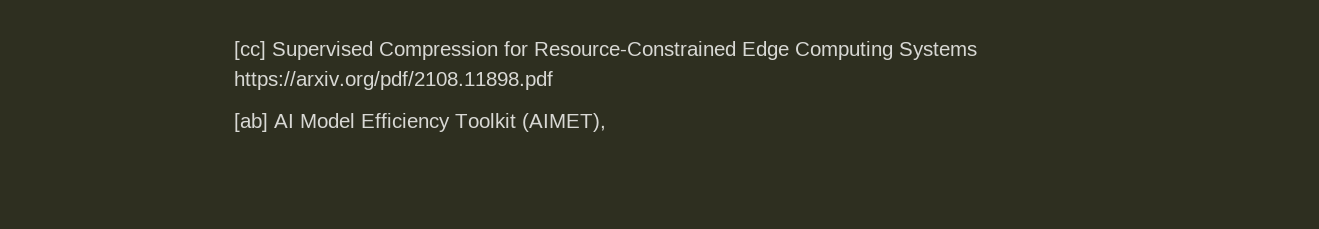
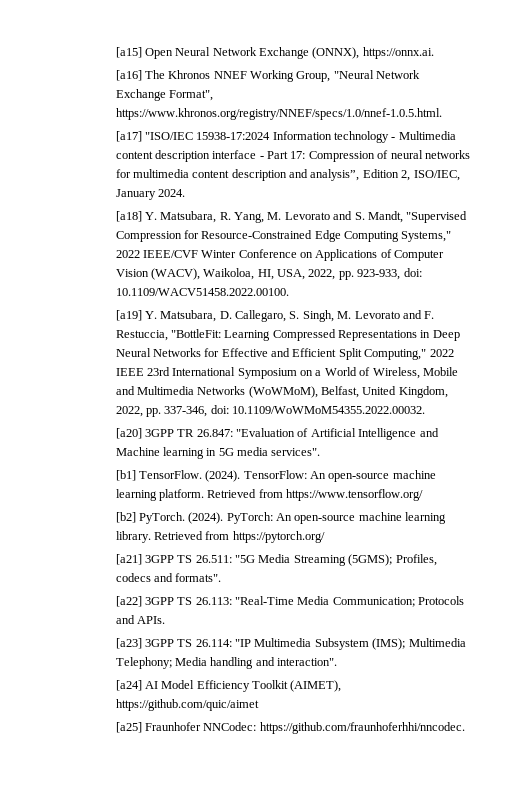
[234,41,374,60] [cc] Supervised -> [115,47,434,59] [115,70,421,82] [115,89,213,101] [115,108,442,120] [115,131,456,143] [115,150,470,162] [115,169,460,181] [115,189,185,200] [115,211,468,223] [a15] Open Neural Network Exchange (ONNX), https://onnx.ai. // [a16] The Khronos NNEF Working Group, "Neural Network Exchange Format", https://www.khronos.org/registry/NNEF/specs/1.0/nnef-1.0.5.html. // [a17] "ISO/IEC 15938-17:2024 Information technology - Multimedia content description interface - Part 17: Compression of neural networks for multimedia content description and analysis”, Edition 2, ISO/IEC, January 2024. // [a18] Y. Matsubara, R. Yang, M. Levorato and S. Mandt, "Supervised
[899,42,978,60] [234,71,554,90] [234,113,269,132] Systems https://arxiv.org/pdf/2108.11898.pdf // [ab] -> [401,231,452,242] [115,249,445,261] [115,268,422,280] [115,288,289,296] [115,310,435,322] [115,329,460,341] [115,348,454,360] [115,367,458,379] [115,386,448,398] [115,405,426,417] [115,428,439,440] [115,447,321,459] [115,470,436,482] [115,489,424,501] [115,512,447,524] [115,531,325,543] [115,554,437,566] [115,573,222,582] [115,596,465,607] [115,615,165,624] [115,638,466,650] [115,657,338,669] [115,680,142,691] Systems," 2022 IEEE/CVF Winter Conference on Applications of Computer Vision (WACV), Waikoloa, HI, USA, 2022, pp. 923-933, doi: 10.1109/WACV51458.2022.00100. // [a19] Y. Matsubara, D. Callegaro, S. Singh, M. Levorato and F. Restuccia, "BottleFit: Learning Compressed Representations in Deep Neural Networks for Effective and Efficient Split Computing," 2022 IEEE 23rd International Symposium on a World of Wireless, Mobile and Multimedia Networks (WoWMoM), Belfast, United Kingdom, 2022, pp. 337-346, doi: 10.1109/WoWMoM54355.2022.00032. // [a20] 3GPP TR 26.847: "Evaluation of Artificial Intelligence and Machine learning in 5G media services". // [b1] TensorFlow. (2024). TensorFlow: An open-source machine learning platform. Retrieved from https://www.tensorflow.org/ // [b2] PyTorch. (2024). PyTorch: An open-source machine learning library. Retrieved from https://pytorch.org/ // [a21] 3GPP TS 26.511: "5G Media Streaming (5GMS); Profiles, codecs and formats". // [a22] 3GPP TS 26.113: "Real-Time Media Communication; Protocols and APIs. // [a23] 3GPP TS 26.114: "IP Multimedia Subsystem (IMS); Multimedia Telephony; Media handling and interaction". // [a24]
(607, 122) none -> [115,699,259,711] [115,722,465,734] https://github.com/quic/aimet // [a25] Fraunhofer NNCodec: https://github.com/fraunhoferhhi/nncodec.

